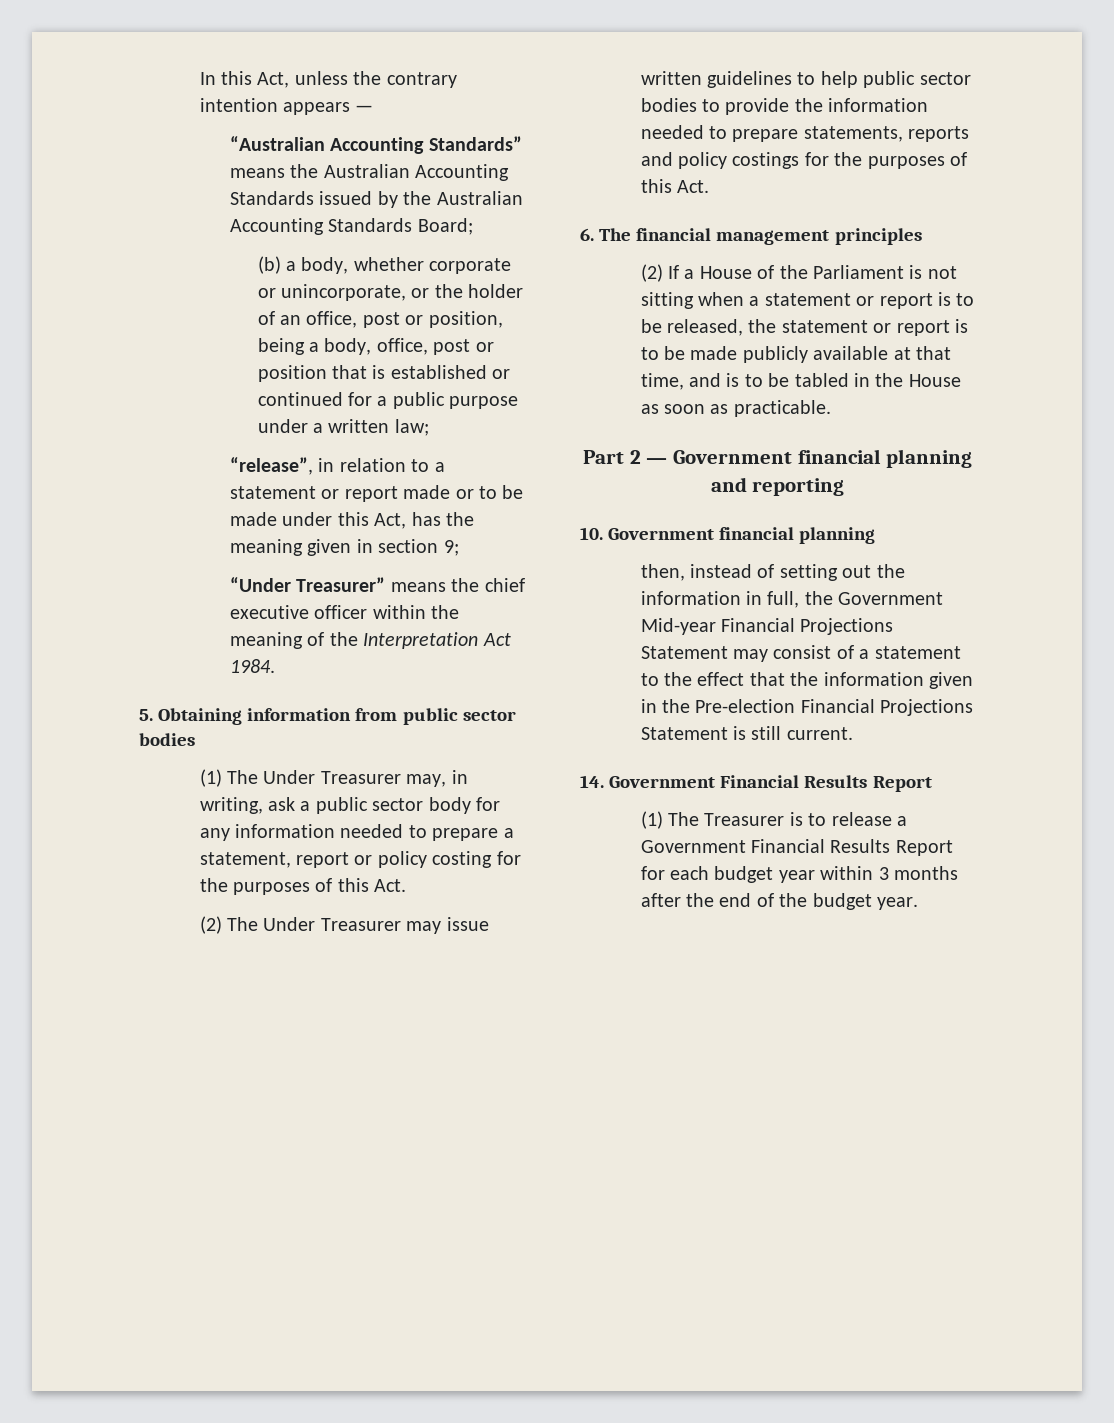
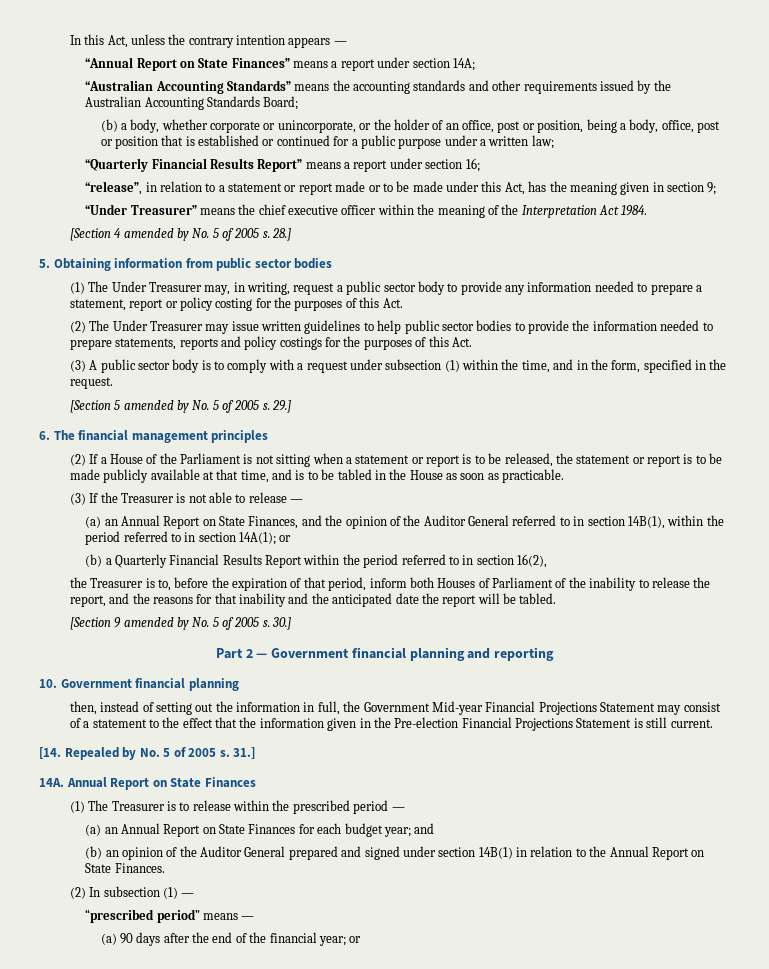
(374, 108) none -> [85,57,475,71] // “Annual Report on State Finances” means a report under section 14A;
[323,164,510,181] [229,191,314,205] Australian Accounting Standards -> [353,80,597,94] accounting standards and other requirements
(429, 427) none -> [85,158,480,172] // “Quarterly Financial Results Report” means a report under section 16;
(275, 666) none -> [69,228,292,241] // [Section 4 amended by No. 5 of 2005 s. 28.]
[268,797,296,811] ask -> [293,283,335,295] request
[476,797,501,811] for -> [447,281,502,295] to provide
(710, 186) none -> [69,359,727,373] [69,377,113,389] [69,400,292,413] // (3) A public sector body is to comply with a request under subsection (1) within the time, and in the form, specified in the request. // [Section 5 amended by No. 5 of 2005 s. 29.]
(831, 408) none -> [69,492,304,505] [85,515,724,529] [85,531,292,545] [85,554,548,568] [69,577,711,591] [69,593,557,607] [69,617,292,630] // (3) If the Treasurer is not able to release — // (a) an Annual Report on State Finances, and the opinion of the Auditor General referred to in section 14B(1), within the period referred to in section 14A(1); or // (b) a Quarterly Financial Results Report within the period referred to in section 16(2), // the Treasurer is to, before the expiration of that period, inform both Houses of Parliament of the inability to release the report, and the reasons for that inability and the anticipated date the report will be tabled. // [Section 9 amended by No. 5 of 2005 s. 30.]
[580,775,932,792] 14. Government Financial Results Report -> [39,747,256,760] [39,777,256,790] [14. Repealed by No. 5 of 2005 s. 31.] // 14A. Annual Report on State Finances
[897,816,908,826] [640,839,953,856] [640,866,959,883] a Government Financial Results Report for each budget year within 3 months -> [233,800,405,814] [85,823,435,837] [85,846,705,860] [85,863,165,873] [69,886,195,899] [85,909,255,923] [100,932,161,946] within the prescribed period — // (a) an Annual Report on State Finances for each budget year; and // (b) an opinion of the Auditor General prepared and signed under section 14B(1) in relation to the Annual Report on State Finances. // (2) In subsection (1) — // “prescribed period” means — // (a) 90 days
[812,893,919,910] budget year. -> [269,932,362,946] financial year; or

